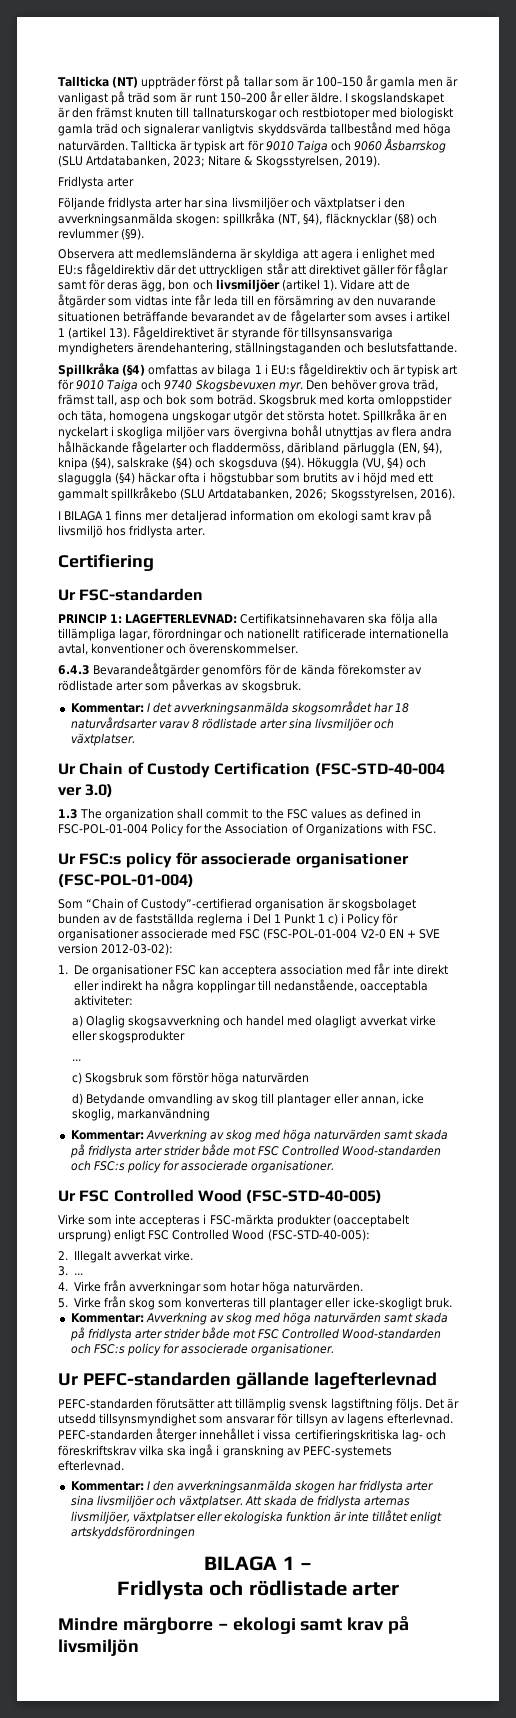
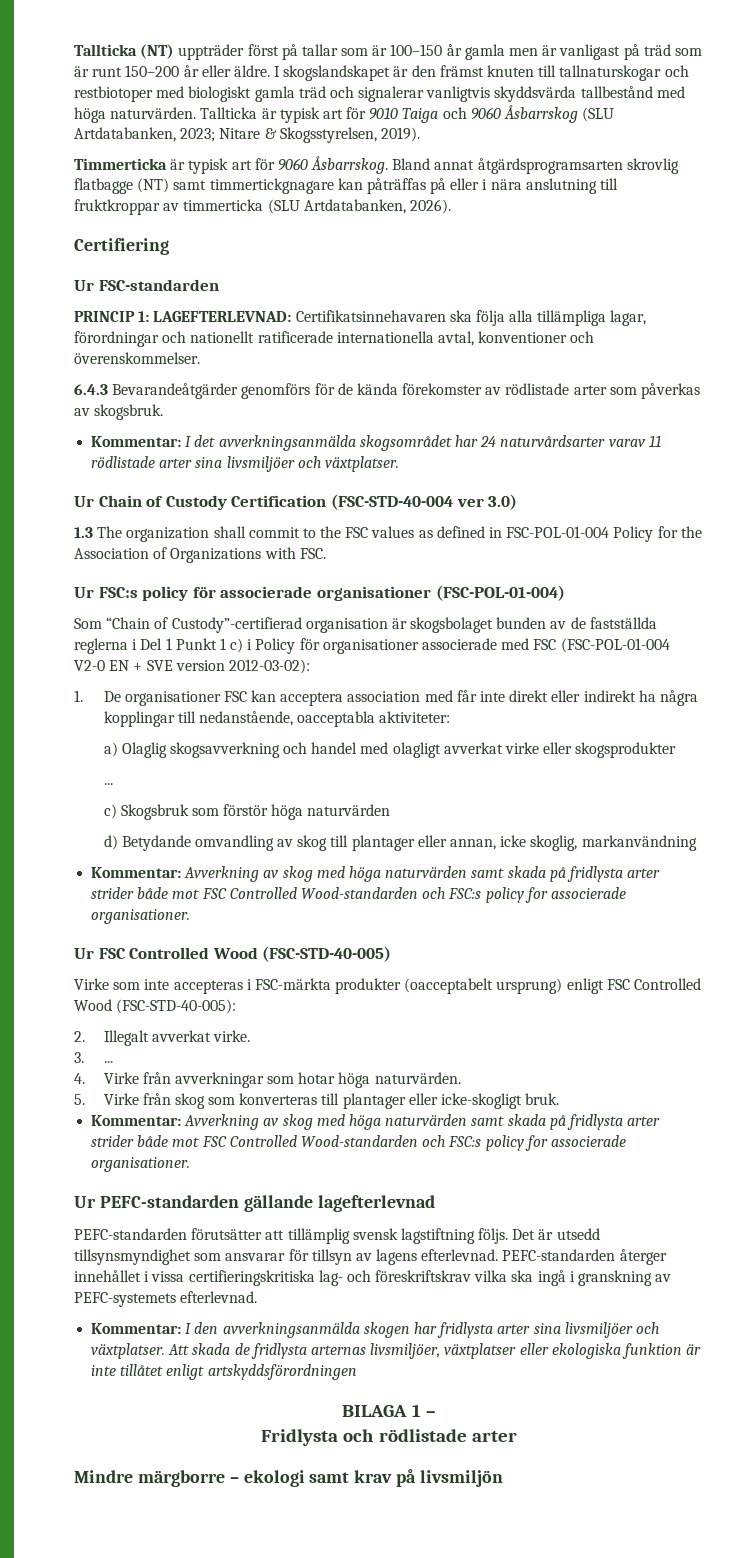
[58,176,135,189] [58,197,405,210] [58,212,437,226] [58,228,145,240] [58,248,435,261] [58,263,449,277] [58,279,411,292] [58,294,437,308] [58,310,450,324] [58,326,393,340] [58,342,458,355] [58,363,458,377] [58,379,439,392] [58,394,453,407] [58,409,448,423] [58,425,453,439] [58,441,442,455] [58,457,427,470] [58,472,434,485] [58,487,455,501] [58,509,433,523] [58,525,206,538] Fridlysta arter // Följande fridlysta arter har sina livsmiljöer och växtplatser i den avverkningsanmälda skogen: spillkråka (NT, §4), fläcknycklar (§8) och revlummer (§9). // Observera att medlemsländerna är skyldiga att agera i enlighet med EU:s fågeldirektiv där det uttryckligen står att direktivet gäller för fåglar samt för deras ägg, bon och livsmiljöer (artikel 1). Vidare att de åtgärder som vidtas inte får leda till en försämring av den nuvarande situationen beträffande bevarandet av de fågelarter som avses i artikel 1 (artikel 13). Fågeldirektivet är styrande för tillsynsansvariga myndigheters ärendehantering, ställningstaganden och beslutsfattande. // Spillkråka (§4) omfattas av bilaga 1 i EU:s fågeldirektiv och är typisk art för 9010 Taiga och 9740 Skogsbevuxen myr. Den behöver grova träd, främst tall, asp och bok som boträd. Skogsbruk med korta omloppstider och täta, homogena ungskogar utgör det största hotet. Spillkråka är en nyckelart i skogliga miljöer vars övergivna bohål utnyttjas av flera andra hålhäckande fågelarter och fladdermöss, däribland pärluggla (EN, §4), knipa (§4), salskrake (§4) och skogsduva (§4). Hökuggla (VU, §4) och slaguggla (§4) häckar ofta i högstubbar som brutits av i höjd med ett gammalt spillkråkebo (SLU Artdatabanken, 2026; Skogsstyrelsen, 2016). // I BILAGA 1 finns mer detaljerad information om ekologi samt krav på livsmiljö hos fridlysta arter. -> [74,156,679,174] [74,178,619,194] [74,199,451,215] Timmerticka är typisk art för 9060 Åsbarrskog. Bland annat åtgärdsprogramsarten skrovlig flatbagge (NT) samt timmertickgnagare kan påträffas på eller i nära anslutning till fruktkroppar av timmerticka (SLU Artdatabanken, 2026).
[395,703,410,713] 18 -> [480,436,497,447] 24
[191,719,199,729] 8 -> [648,435,661,447] 11

